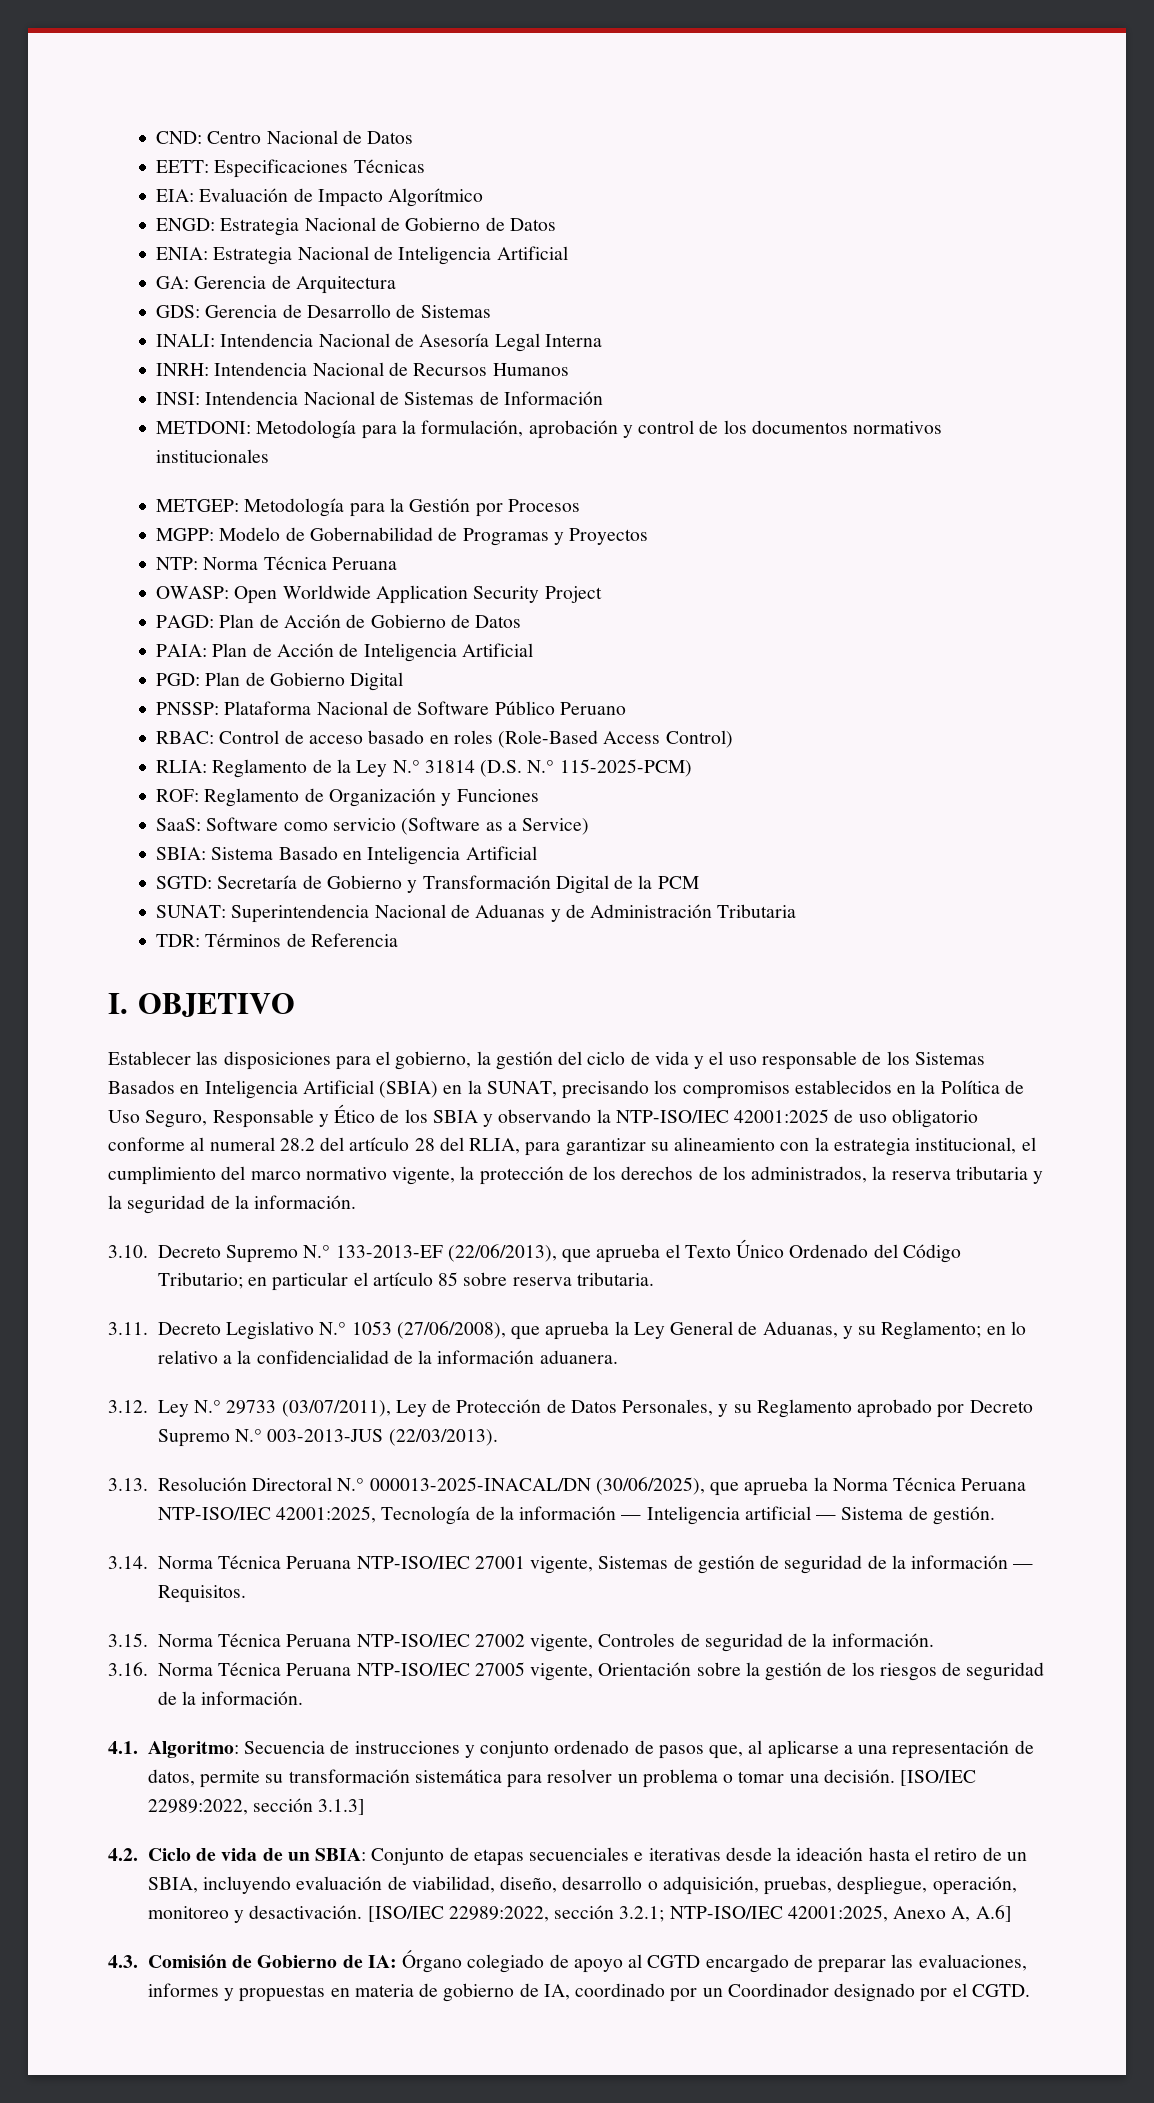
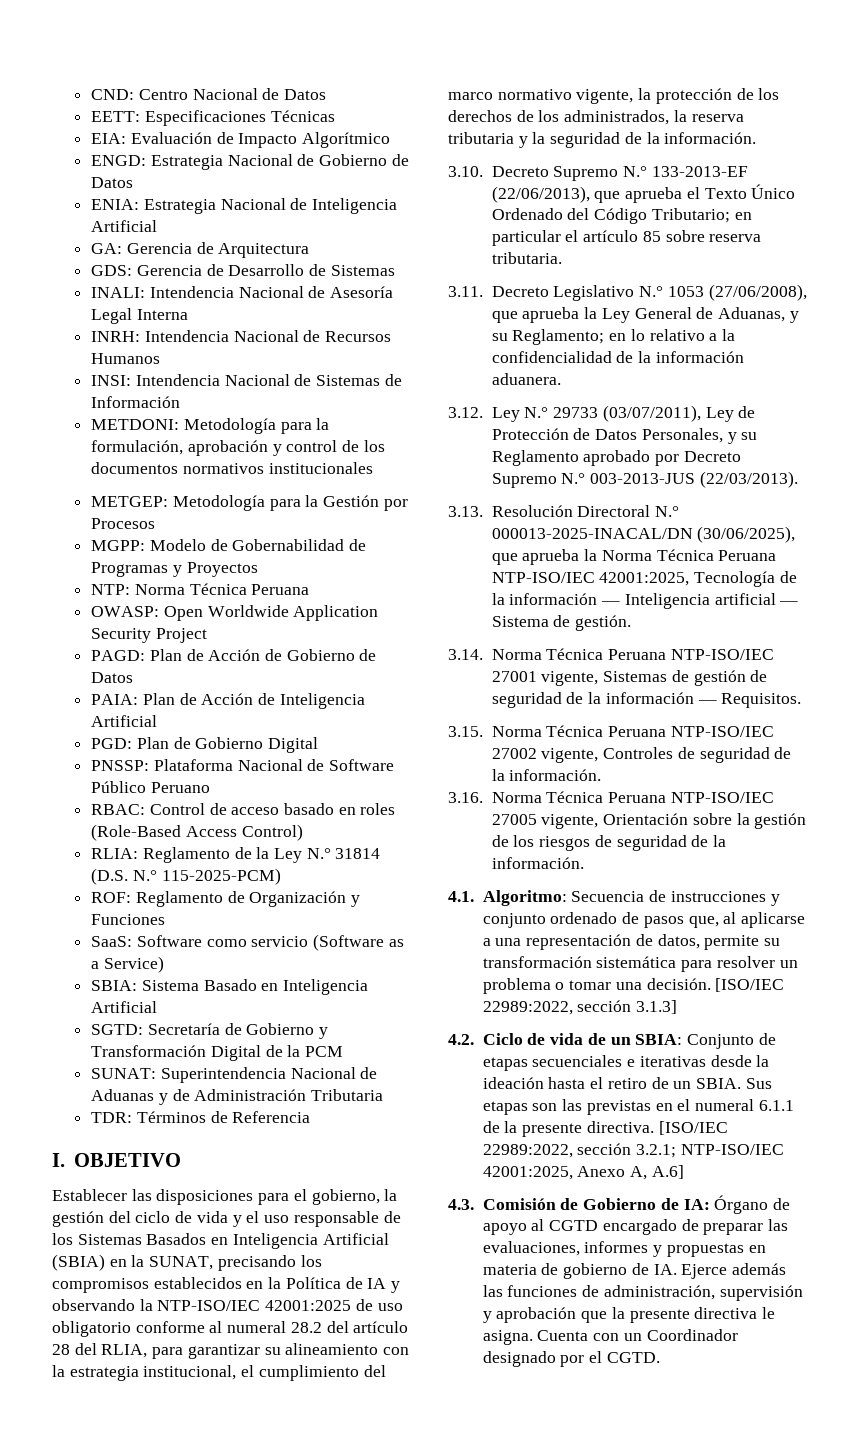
[108,1104,478,1128] Uso Seguro, Responsable y Ético de los SBIA -> [367,1278,387,1289] IA
[147,1876,1017,1895] [147,1905,363,1923] SBIA, incluyendo evaluación de viabilidad, diseño, desarrollo o adquisición, pruebas, despliegue, operación, monitoreo y desactivación. -> [696,1078,772,1089] [482,1099,794,1115] [482,1121,654,1137] SBIA. Sus etapas son las previstas en el numeral 6.1.1 de la presente directiva.
[467,1954,545,1973] colegiado -> (769, 1204) none
[543,1983,698,2002] IA, coordinado por -> [653,1263,787,1279] [482,1285,803,1301] [482,1307,776,1323] [482,1330,620,1345] IA. Ejerce además las funciones de administración, supervisión y aprobación que la presente directiva le asigna. Cuenta con

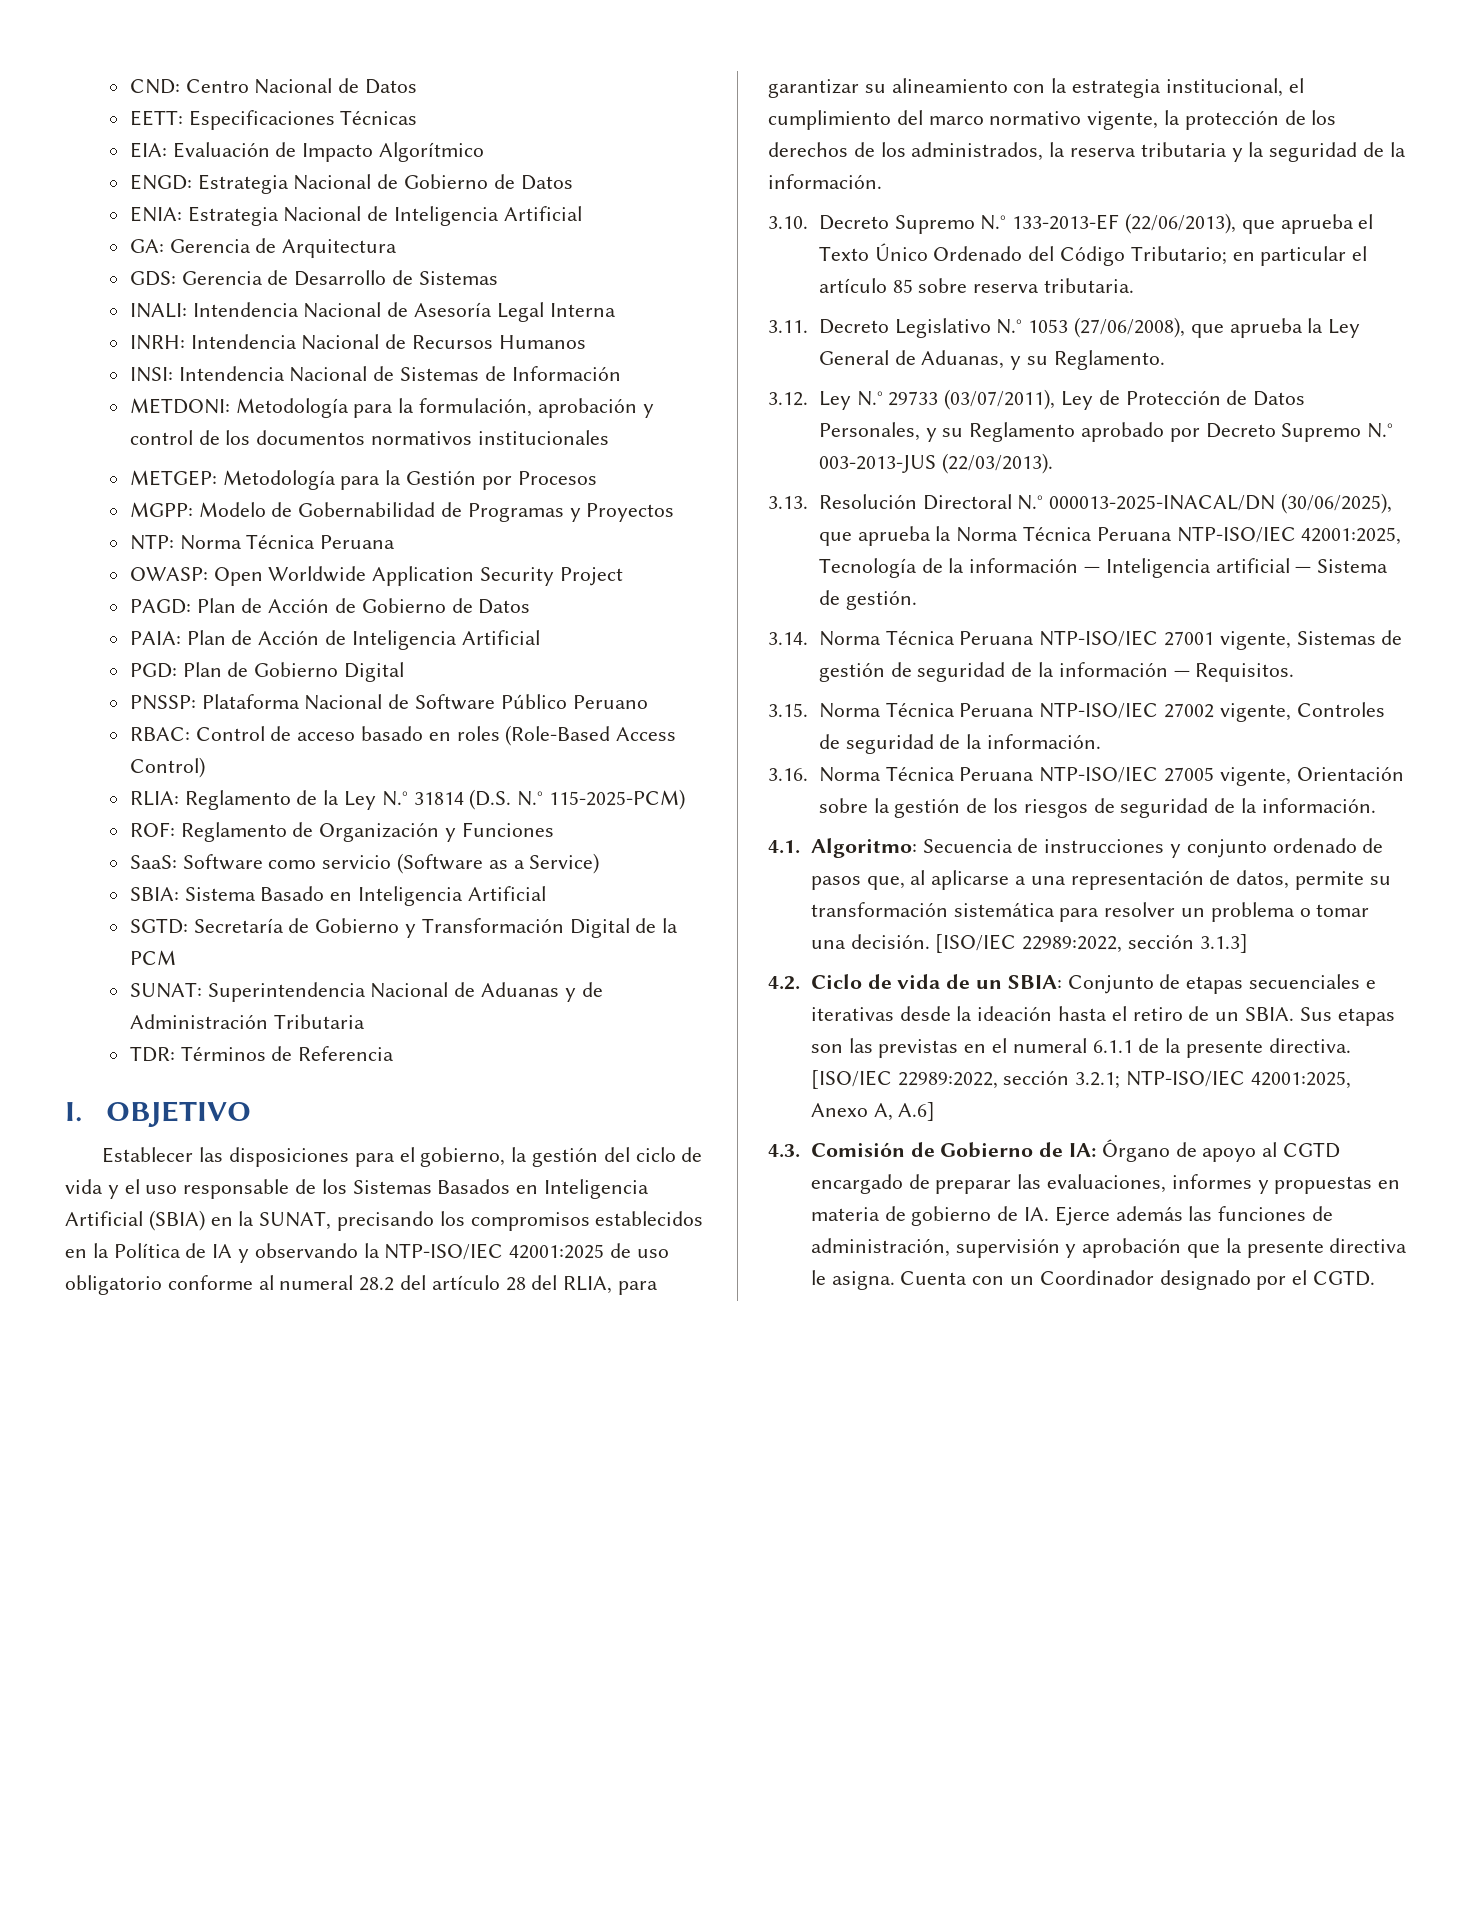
[512,329,736,345] [491,351,744,363] [491,373,561,385] Reglamento; en lo relativo a la confidencialidad de la información aduanera. -> [1053,350,1165,370] Reglamento.

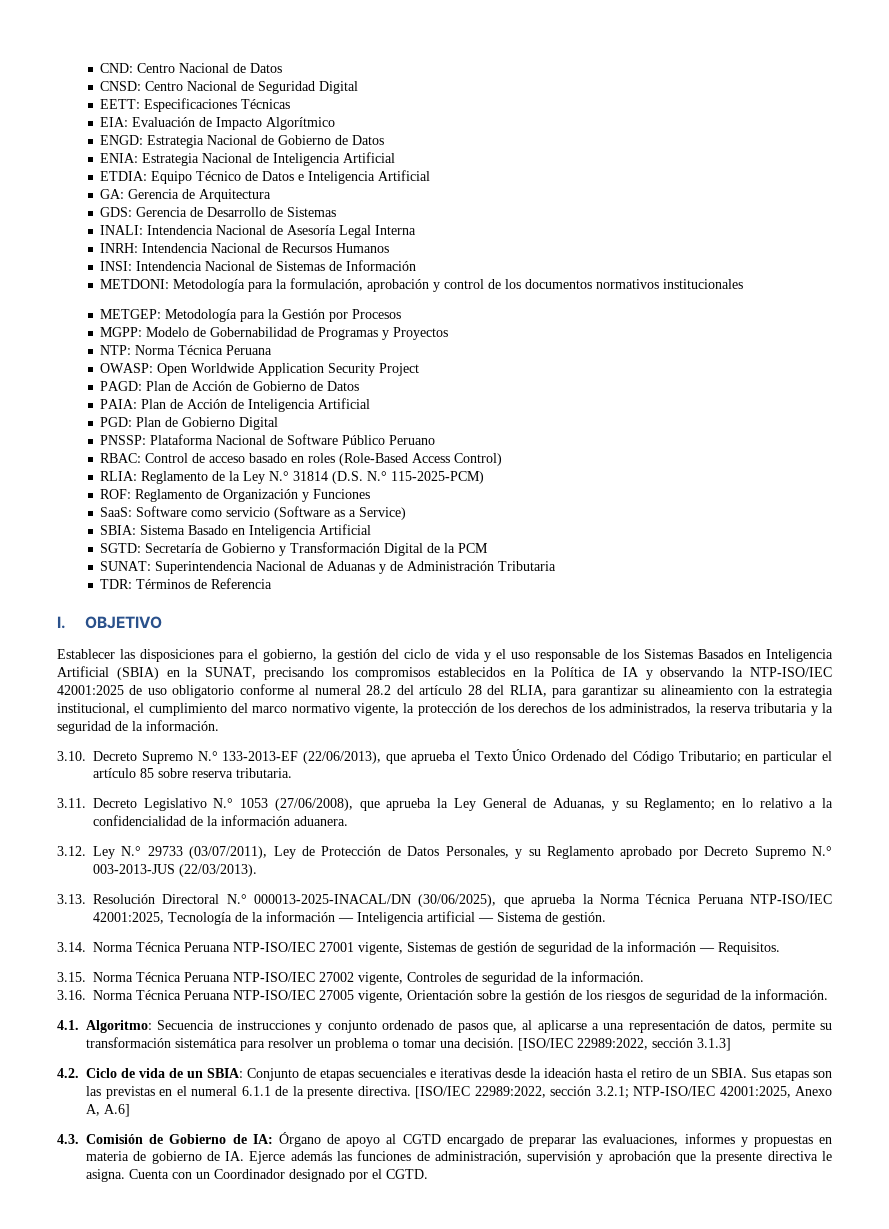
(418, 86) none -> [100,81,359,94] // CNSD: Centro Nacional de Seguridad Digital
(582, 213) none -> [100,170,431,184] // ETDIA: Equipo Técnico de Datos e Inteligencia Artificial
[1053,350,1165,370] Reglamento. -> [644,798,833,811] [93,815,348,826] Reglamento; en lo relativo a la confidencialidad de la información aduanera.

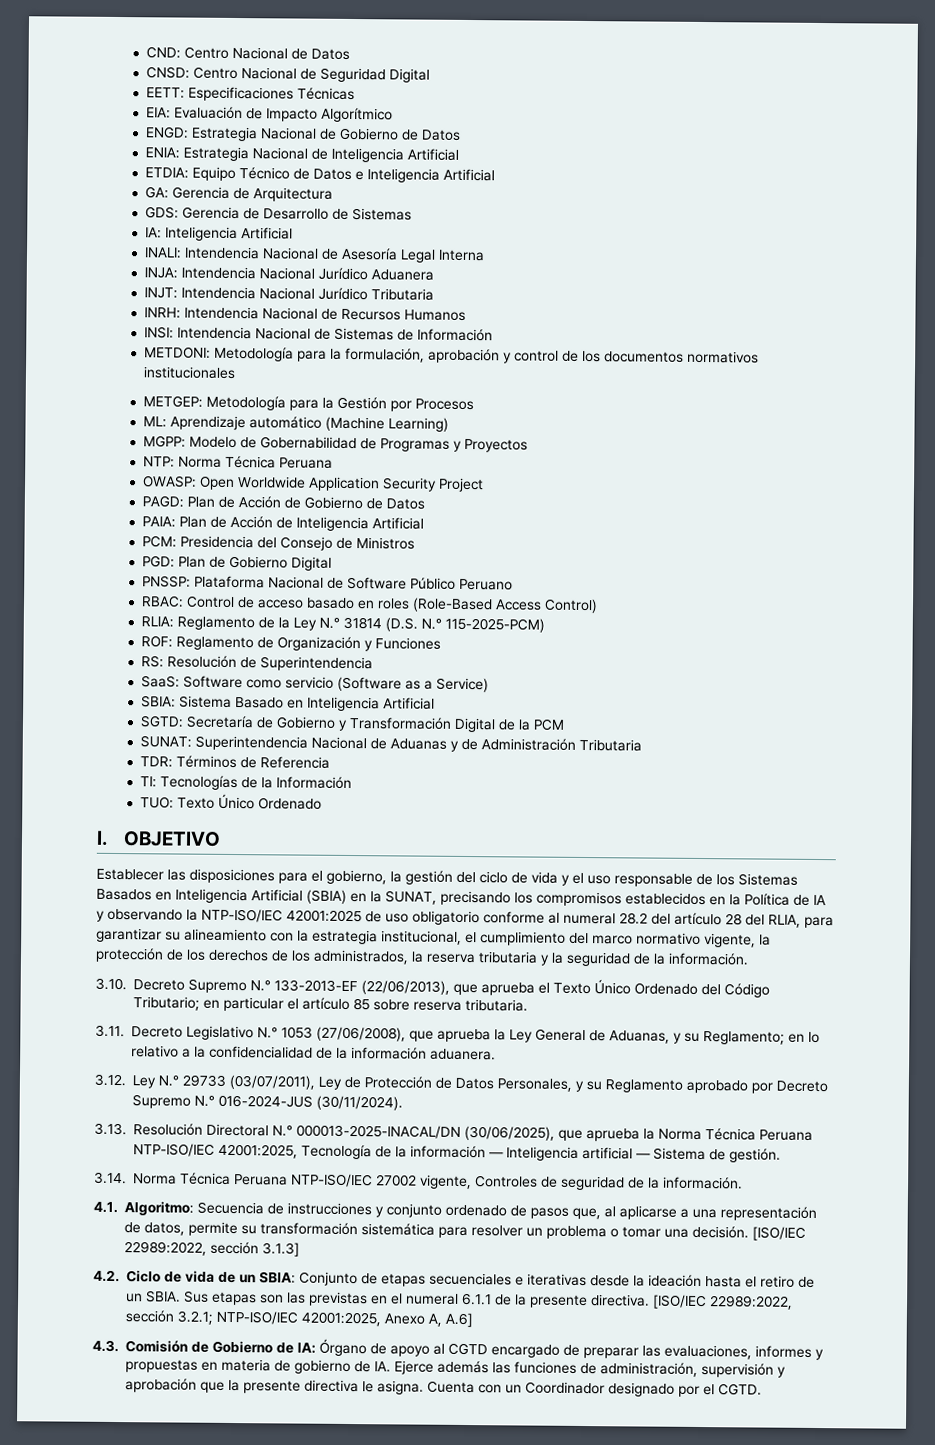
(337, 212) none -> [144,226,293,242] // IA: Inteligencia Artificial
(417, 230) none -> [143,266,434,281] [143,286,434,301] // INJA: Intendencia Nacional Jurídico Aduanera // INJT: Intendencia Nacional Jurídico Tributaria
(402, 314) none -> [142,415,449,432] // ML: Aprendizaje automático (Machine Learning)
(371, 403) none -> [141,535,415,551] // PCM: Presidencia del Consejo de Ministros
(371, 494) none -> [140,655,373,672] // RS: Resolución de Superintendencia
(273, 583) none -> [139,775,352,791] [139,793,322,810] // TI: Tecnologías de la Información // TUO: Texto Único Ordenado
[93,864,257,877] 003-2013-JUS (22/03/2013). -> [218,1094,403,1111] 016-2024-JUS (30/11/2024).
[319,941,780,955] [57,972,315,982] 27001 vigente, Sistemas de gestión de seguridad de la información — Requisitos. // 3.15. Norma Técnica Peruana NTP-ISO/IEC -> (373, 1180) none
[57,989,828,1003] // 3.16. Norma Técnica Peruana NTP-ISO/IEC 27005 vigente, Orientación sobre la gestión de los riesgos de seguridad de la información. -> (743, 1183) none

